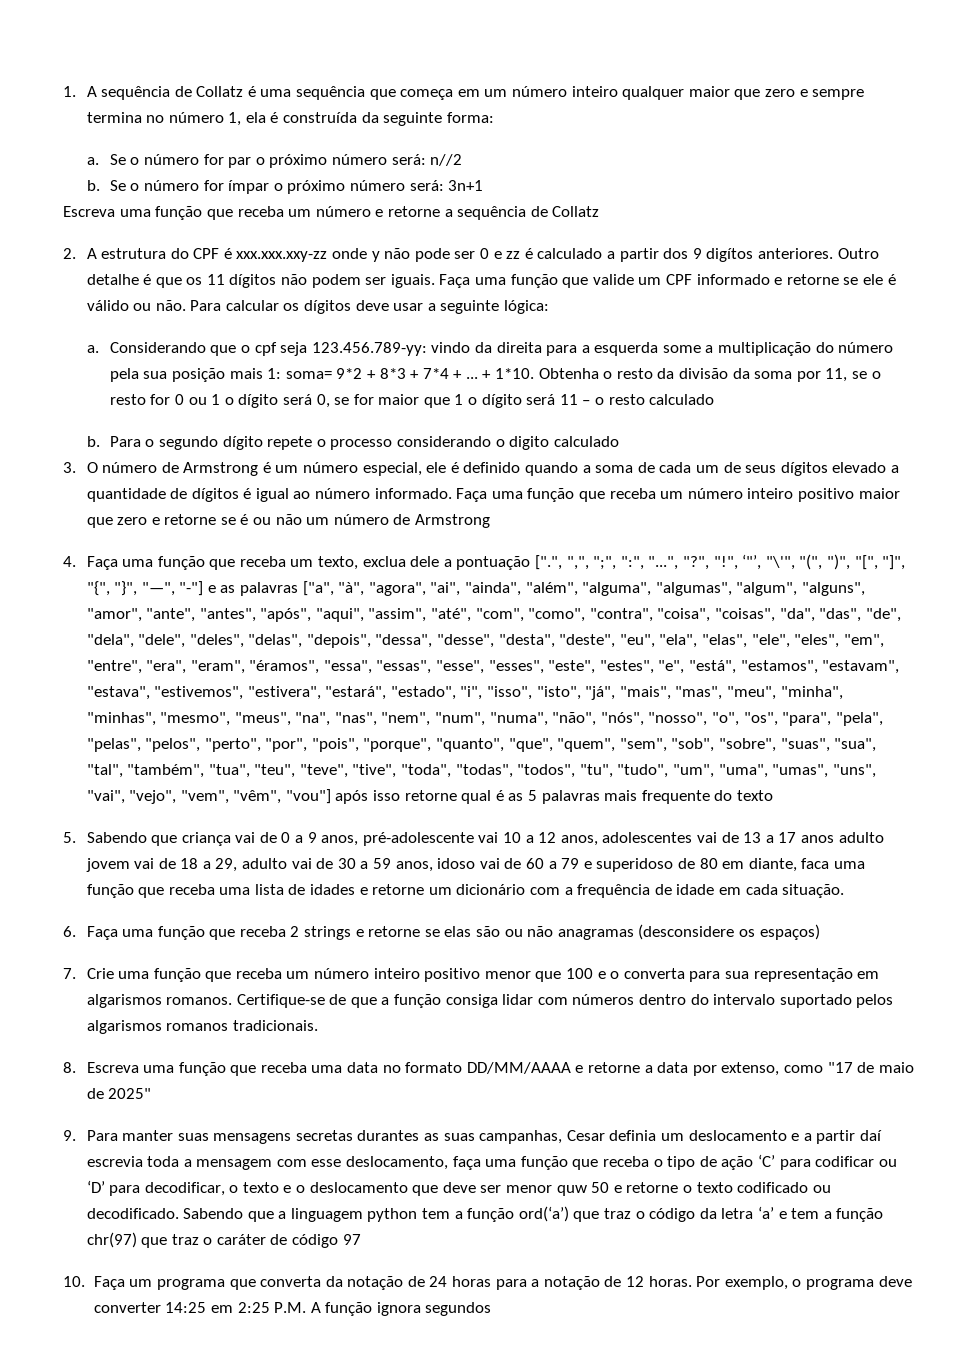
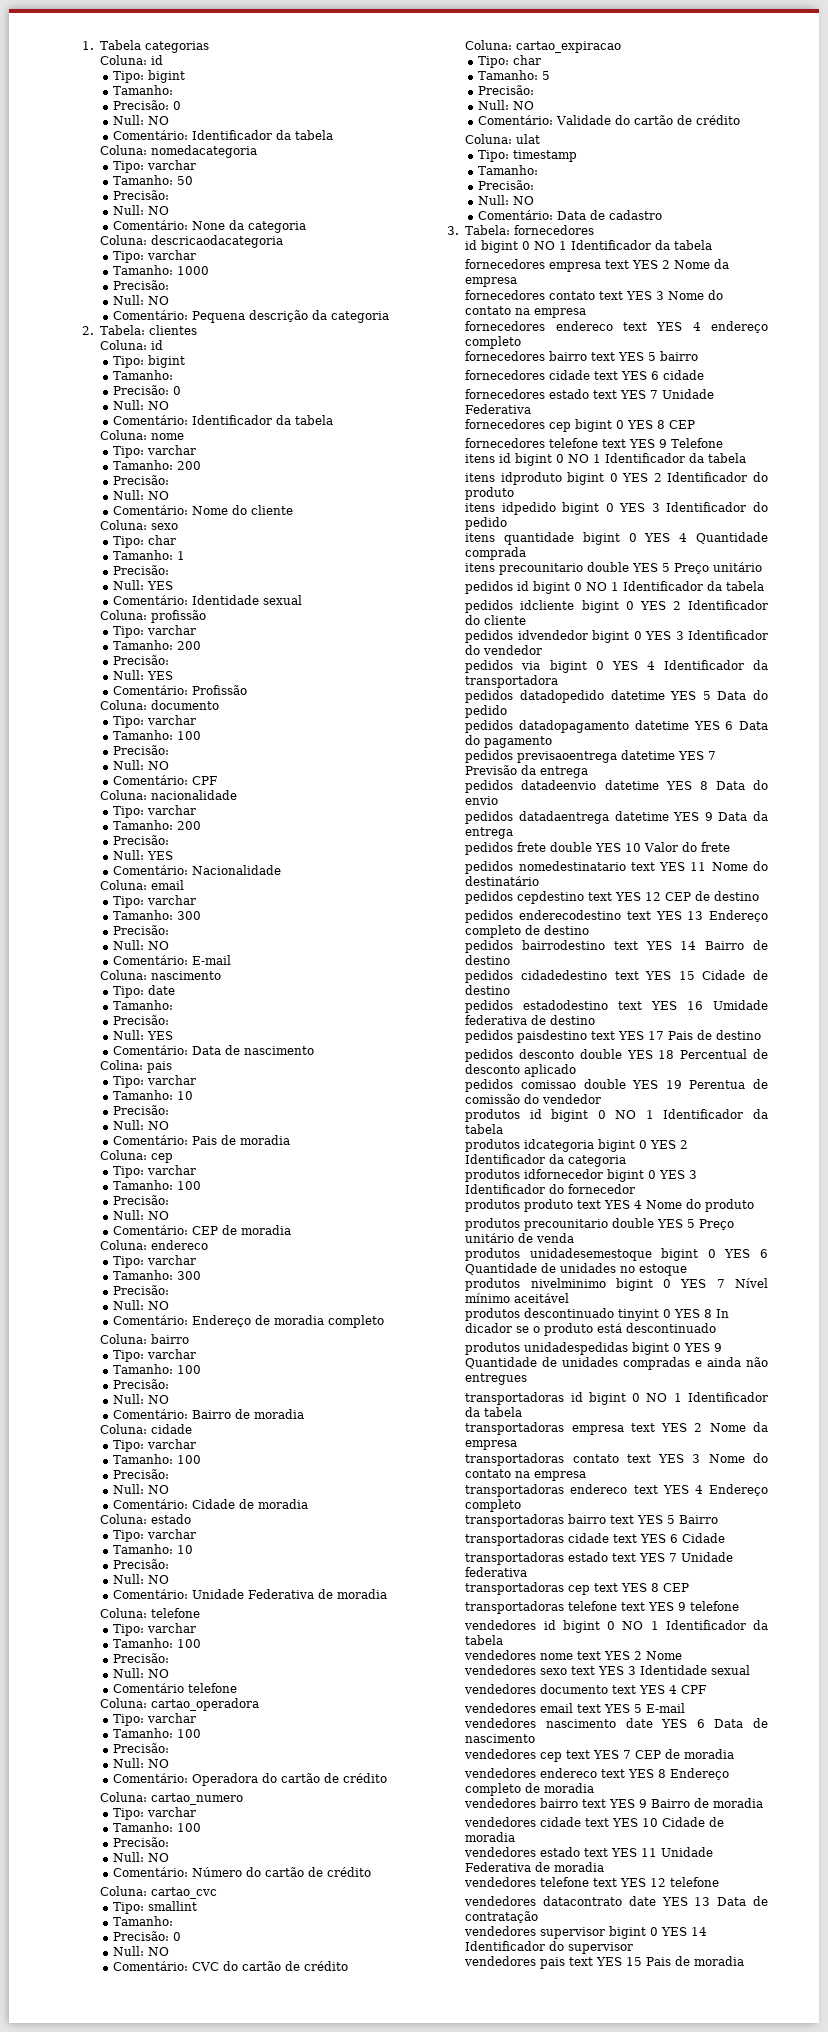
[86,86,865,100] [86,112,494,126] [86,154,463,168] [86,180,484,194] [63,206,600,220] [63,248,879,262] [86,274,896,288] [86,300,550,314] [86,342,894,356] [109,368,881,382] [109,394,715,408] [86,436,619,450] [63,462,899,476] [86,488,900,502] [86,514,491,528] [63,554,906,570] [86,581,865,596] [86,608,901,622] [86,634,884,648] [86,660,900,674] [86,686,843,700] [86,712,883,726] [86,738,877,752] [86,764,876,778] [86,789,773,804] [63,832,884,846] [85,858,865,872] [86,884,845,898] [63,924,820,940] [63,968,880,982] [86,994,894,1008] [86,1020,318,1034] [63,1062,914,1076] [86,1088,152,1099] [63,1130,882,1144] [86,1154,897,1170] [86,1180,831,1196] [86,1206,884,1222] [86,1232,361,1248] [63,1276,912,1290] [93,1302,492,1316] A sequência de Collatz é uma sequência que começa em um número inteiro qualquer maior que zero e sempre termina no número 1, ela é construída da seguinte forma: // a. Se o número for par o próximo número será: n//2 // b. Se o número for ímpar o próximo número será: 3n+1 // Escreva uma função que receba um número e retorne a sequência de Collatz // 2. A estrutura do CPF é xxx.xxx.xxy-zz onde y não pode ser 0 e zz é calculado a partir dos 9 digítos anteriores. Outro detalhe é que os 11 dígitos não podem ser iguais. Faça uma função que valide um CPF informado e retorne se ele é válido ou não. Para calcular os dígitos deve usar a seguinte lógica: // a. Considerando que o cpf seja 123.456.789-yy: vindo da direita para a esquerda some a multiplicação do número pela sua posição mais 1: soma= 9*2 + 8*3 + 7*4 + ... + 1*10. Obtenha o resto da divisão da soma por 11, se o resto for 0 ou 1 o dígito será 0, se for maior que 1 o dígito será 11 – o resto calculado // b. Para o segundo dígito repete o processo considerando o digito calculado // 3. O número de Armstrong é um número especial, ele é definido quando a soma de cada um de seus dígitos elevado a quantidade de dígitos é igual ao número informado. Faça uma função que receba um número inteiro positivo maior que zero e retorne se é ou não um número de Armstrong // 4. Faça uma função que receba um texto, exclua dele a pontuação [".", ",", ";", ":", "...", "?", "!", ‘"’, "\'", "(", ")", "[", "]", "{", "}", "—", "-"] e as palavras ["a", "à", "agora", "ai", "ainda", "além", "alguma", "algumas", "algum", "alguns", "amor", "ante", "antes", "após", "aqui", "assim", "até", "com", "como", "contra", "coisa", "coisas", "da", "das", "de", "dela", "dele", "deles", "delas", "depois", "dessa", "desse", "desta", "deste", "eu", "ela", "elas", "ele", "eles", "em", "entre", "era", "eram", "éramos", "essa", "essas", "esse", "esses", "este", "estes", "e", "está", "estamos", "estavam", "estava", "estivemos", "estivera", "estará", "estado", "i", "isso", "isto", "já", "mais", "mas", "meu", "minha", "minhas", "mesmo", "meus", "na", "nas", "nem", "num", "numa", "não", "nós", "nosso", "o", "os", "para", "pela", "pelas", "pelos", "perto", "por", "pois", "porque", "quanto", "que", "quem", "sem", "sob", "sobre", "suas", "sua", "tal", "também", "tua", "teu", "teve", "tive", "toda", "todas", "todos", "tu", "tudo", "um", "uma", "umas", "uns", "vai", "vejo", "vem", "vêm", "vou"] após isso retorne qual é as 5 palavras mais frequente do texto // 5. Sabendo que criança vai de 0 a 9 anos, pré-adolescente vai 10 a 12 anos, adolescentes vai de 13 a 17 anos adulto jovem vai de 18 a 29, adulto vai de 30 a 59 anos, idoso vai de 60 a 79 e superidoso de 80 em diante, faca uma função que receba uma lista de idades e retorne um dicionário com a frequência de idade em cada situação. // 6. Faça uma função que receba 2 strings e retorne se elas são ou não anagramas (desconsidere os espaços) // 7. Crie uma função que receba um número inteiro positivo menor que 100 e o converta para sua representação em algarismos romanos. Certifique-se de que a função consiga lidar com números dentro do intervalo suportado pelos algarismos romanos tradicionais. // 8. Escreva uma função que receba uma data no formato DD/MM/AAAA e retorne a data por extenso, como "17 de maio de 2025" // 9. Para manter suas mensagens secretas durantes as suas campanhas, Cesar definia um deslocamento e a partir daí escrevia toda a mensagem com esse deslocamento, faça uma função que receba o tipo de ação ‘C’ para codificar ou ‘D’ para decodificar, o texto e o deslocamento que deve ser menor quw 50 e retorne o texto codificado ou decodificado. Sabendo que a linguagem python tem a função ord(‘a’) que traz o código da letra ‘a’ e tem a função chr(97) que traz o caráter de código 97 // 10. Faça um programa que converta da notação de 24 horas para a notação de 12 horas. Por exemplo, o programa deve converter 14:25 em 2:25 P.M. A função ignora segundos -> [100,40,210,53] [100,55,164,65] [112,70,185,83] [112,85,173,95] [112,100,181,110] [112,115,169,125] [112,130,333,140] [100,145,258,158] [112,160,196,173] [112,175,193,185] [112,190,169,200] [112,205,169,215] [112,220,306,233] [100,235,284,248] [112,250,196,263] [112,265,209,275] [112,280,169,290] [112,295,169,305] [112,310,389,323] [81,325,198,335] [100,340,164,350] [112,355,185,368] [112,370,173,380] [112,385,181,395] [112,400,169,410] [112,415,333,425] [100,430,185,440] [112,445,196,458] [112,460,201,470] [112,475,169,485] [112,490,169,500] [112,505,293,515] [100,520,179,530] [112,535,176,548] [112,550,185,560] [112,565,169,575] [112,580,173,590] [112,595,302,605] [100,610,207,623] [112,625,196,638] [112,640,201,650] [112,655,169,665] [112,670,173,680] [112,685,247,695] [100,700,220,710] [112,715,196,728] [112,730,201,740] [112,745,169,755] [112,760,169,770] [112,775,217,785] [100,790,238,800] [112,805,196,818] [112,820,201,830] [112,835,169,845] [112,850,173,860] [112,865,281,875] [100,880,185,890] [112,895,196,908] [112,910,201,920] [112,925,169,935] [112,940,169,950] [112,955,231,965] [100,970,222,980] [112,985,175,998] [112,1000,173,1010] [112,1015,169,1025] [112,1030,173,1040] [112,1045,314,1055] [100,1060,173,1073] [112,1075,196,1088] [112,1090,193,1100] [112,1105,169,1115] [112,1120,169,1130] [112,1135,290,1145] [100,1150,174,1163] [112,1165,196,1178] [112,1180,201,1190] [112,1195,169,1205] [112,1210,169,1220] [112,1225,291,1235] [100,1240,209,1250] [112,1255,196,1268] [112,1270,201,1280] [112,1285,169,1295] [112,1300,169,1310] [112,1315,384,1328] [100,1334,190,1344] [112,1349,196,1362] [112,1364,201,1374] [112,1379,169,1389] [112,1394,169,1404] [112,1409,304,1419] [100,1424,193,1434] [112,1439,196,1452] [112,1454,201,1464] [112,1469,169,1479] [112,1484,169,1494] [112,1499,308,1509] [100,1514,192,1524] [112,1529,196,1542] [112,1544,193,1554] [112,1559,169,1569] [112,1574,169,1584] [112,1589,387,1599] [100,1608,201,1618] [112,1623,196,1636] [112,1638,201,1648] [112,1653,169,1663] [112,1668,169,1678] [112,1683,237,1693] [100,1698,260,1711] [112,1713,196,1726] [112,1728,201,1738] [112,1743,169,1753] [112,1758,169,1768] [112,1773,387,1786] [100,1792,244,1805] [112,1807,196,1820] [112,1822,201,1832] [112,1837,169,1847] [112,1852,169,1862] [112,1867,371,1877] [100,1886,218,1899] [112,1901,197,1914] [112,1916,173,1926] [112,1931,181,1941] [112,1946,169,1956] [112,1961,348,1971] [465,40,622,53] [477,55,541,68] [477,70,550,80] [477,85,534,95] [477,100,534,110] [477,115,740,125] [465,134,541,144] [477,150,577,162] [477,165,538,175] [477,180,534,190] [477,195,534,205] [477,210,662,220] [446,225,595,235] [465,240,713,253] [465,259,730,272] [465,277,518,287] [465,290,724,300] [465,306,587,318] [465,321,768,333] [465,336,522,349] [465,351,699,361] [465,370,705,380] [465,389,715,399] [465,404,532,414] [465,419,696,432] [465,438,724,448] [465,453,747,466] [465,472,768,485] [465,487,515,500] [465,502,768,515] [465,517,508,530] [465,532,768,545] [465,547,527,560] [465,562,763,575] [465,581,765,594] [465,600,768,613] [465,615,527,625] [465,630,768,643] [465,645,543,655] [465,660,768,673] [465,675,559,688] [465,690,768,703] [465,705,508,718] [465,720,768,733] [465,735,553,748] [465,750,717,763] [465,765,589,778] [465,780,768,793] [465,796,499,805] [465,811,768,824] [465,827,514,839] [465,842,731,855] [465,861,768,874] [465,876,540,886] [465,891,760,904] [465,910,768,923] [465,925,590,938] [465,940,768,953] [465,955,511,965] [465,970,768,983] [465,985,511,995] [465,1000,768,1013] [465,1015,596,1025] [465,1030,762,1043] [465,1049,768,1062] [465,1064,577,1077] [465,1079,768,1092] [465,1094,602,1104] [465,1109,768,1122] [465,1124,504,1134] [465,1139,689,1152] [465,1154,627,1167] [465,1169,698,1182] [465,1184,636,1194] [465,1199,755,1212] [465,1218,735,1231] [465,1233,575,1243] [465,1248,768,1261] [465,1263,688,1276] [465,1278,768,1291] [465,1293,570,1303] [465,1308,730,1321] [465,1323,717,1336] [465,1342,723,1355] [465,1357,768,1370] [465,1373,528,1385] [465,1392,768,1405] [465,1407,523,1417] [465,1422,768,1435] [465,1440,518,1450] [465,1453,768,1466] [465,1469,587,1481] [465,1484,768,1497] [465,1499,522,1512] [465,1514,719,1527] [465,1533,726,1546] [465,1552,734,1565] [465,1567,528,1577] [465,1582,690,1595] [465,1601,740,1614] [464,1620,768,1633] [465,1635,504,1645] [464,1650,683,1660] [464,1665,751,1675] [464,1684,707,1694] [464,1703,686,1713] [464,1718,768,1728] [465,1734,536,1743] [464,1749,735,1762] [464,1768,730,1780] [465,1783,595,1796] [464,1798,764,1808] [464,1817,725,1827] [465,1832,516,1842] [464,1847,714,1857] [465,1862,605,1872] [464,1877,720,1887] [464,1896,768,1906] [465,1911,539,1923] [464,1926,708,1939] [465,1941,634,1954] [464,1956,745,1969] Tabela categorias // Coluna: id // Tipo: bigint // Tamanho: // Precisão: 0 // Null: NO // Comentário: Identificador da tabela // Coluna: nomedacategoria // Tipo: varchar // Tamanho: 50 // Precisão: // Null: NO // Comentário: None da categoria // Coluna: descricaodacategoria // Tipo: varchar // Tamanho: 1000 // Precisão: // Null: NO // Comentário: Pequena descrição da categoria // 2. Tabela: clientes // Coluna: id // Tipo: bigint // Tamanho: // Precisão: 0 // Null: NO // Comentário: Identificador da tabela // Coluna: nome // Tipo: varchar // Tamanho: 200 // Precisão: // Null: NO // Comentário: Nome do cliente // Coluna: sexo // Tipo: char // Tamanho: 1 // Precisão: // Null: YES // Comentário: Identidade sexual // Coluna: profissão // Tipo: varchar // Tamanho: 200 // Precisão: // Null: YES // Comentário: Profissão // Coluna: documento // Tipo: varchar // Tamanho: 100 // Precisão: // Null: NO // Comentário: CPF // Coluna: nacionalidade // Tipo: varchar // Tamanho: 200 // Precisão: // Null: YES // Comentário: Nacionalidade // Coluna: email // Tipo: varchar // Tamanho: 300 // Precisão: // Null: NO // Comentário: E-mail // Coluna: nascimento // Tipo: date // Tamanho: // Precisão: // Null: YES // Comentário: Data de nascimento // Colina: pais // Tipo: varchar // Tamanho: 10 // Precisão: // Null: NO // Comentário: Pais de moradia // Coluna: cep // Tipo: varchar // Tamanho: 100 // Precisão: // Null: NO // Comentário: CEP de moradia // Coluna: endereco // Tipo: varchar // Tamanho: 300 // Precisão: // Null: NO // Comentário: Endereço de moradia completo // Coluna: bairro // Tipo: varchar // Tamanho: 100 // Precisão: // Null: NO // Comentário: Bairro de moradia // Coluna: cidade // Tipo: varchar // Tamanho: 100 // Precisão: // Null: NO // Comentário: Cidade de moradia // Coluna: estado // Tipo: varchar // Tamanho: 10 // Precisão: // Null: NO // Comentário: Unidade Federativa de moradia // Coluna: telefone // Tipo: varchar // Tamanho: 100 // Precisão: // Null: NO // Comentário telefone // Coluna: cartao_operadora // Tipo: varchar // Tamanho: 100 // Precisão: // Null: NO // Comentário: Operadora do cartão de crédito // Coluna: cartao_numero // Tipo: varchar // Tamanho: 100 // Precisão: // Null: NO // Comentário: Número do cartão de crédito // Coluna: cartao_cvc // Tipo: smallint // Tamanho: // Precisão: 0 // Null: NO // Comentário: CVC do cartão de crédito // Coluna: cartao_expiracao // Tipo: char // Tamanho: 5 // Precisão: // Null: NO // Comentário: Validade do cartão de crédito // Coluna: ulat // Tipo: timestamp // Tamanho: // Precisão: // Null: NO // Comentário: Data de cadastro // 3. Tabela: fornecedores // id bigint 0 NO 1 Identificador da tabela // fornecedores empresa text YES 2 Nome da empresa // fornecedores contato text YES 3 Nome do contato na empresa // fornecedores endereco text YES 4 endereço completo // fornecedores bairro text YES 5 bairro // fornecedores cidade text YES 6 cidade // fornecedores estado text YES 7 Unidade Federativa // fornecedores cep bigint 0 YES 8 CEP // fornecedores telefone text YES 9 Telefone // itens id bigint 0 NO 1 Identificador da tabela // itens idproduto bigint 0 YES 2 Identificador do produto // itens idpedido bigint 0 YES 3 Identificador do pedido // itens quantidade bigint 0 YES 4 Quantidade comprada // itens precounitario double YES 5 Preço unitário // pedidos id bigint 0 NO 1 Identificador da tabela // pedidos idcliente bigint 0 YES 2 Identificador do cliente // pedidos idvendedor bigint 0 YES 3 Identificador do vendedor // pedidos via bigint 0 YES 4 Identificador da transportadora // pedidos datadopedido datetime YES 5 Data do pedido // pedidos datadopagamento datetime YES 6 Data do pagamento // pedidos previsaoentrega datetime YES 7 Previsão da entrega // pedidos datadeenvio datetime YES 8 Data do envio // pedidos datadaentrega datetime YES 9 Data da entrega // pedidos frete double YES 10 Valor do frete // pedidos nomedestinatario text YES 11 Nome do destinatário // pedidos cepdestino text YES 12 CEP de destino // pedidos enderecodestino text YES 13 Endereço completo de destino // pedidos bairrodestino text YES 14 Bairro de destino // pedidos cidadedestino text YES 15 Cidade de destino // pedidos estadodestino text YES 16 Umidade federativa de destino // pedidos paisdestino text YES 17 Pais de destino // pedidos desconto double YES 18 Percentual de desconto aplicado // pedidos comissao double YES 19 Perentua de comissão do vendedor // produtos id bigint 0 NO 1 Identificador da tabela // produtos idcategoria bigint 0 YES 2 Identificador da categoria // produtos idfornecedor bigint 0 YES 3 Identificador do fornecedor // produtos produto text YES 4 Nome do produto // produtos precounitario double YES 5 Preço unitário de venda // produtos unidadesemestoque bigint 0 YES 6 Quantidade de unidades no estoque // produtos nivelminimo bigint 0 YES 7 Nível mínimo aceitável // produtos descontinuado tinyint 0 YES 8 In dicador se o produto está descontinuado // produtos unidadespedidas bigint 0 YES 9 Quantidade de unidades compradas e ainda não entregues // transportadoras id bigint 0 NO 1 Identificador da tabela // transportadoras empresa text YES 2 Nome da empresa // transportadoras contato text YES 3 Nome do contato na empresa // transportadoras endereco text YES 4 Endereço completo // transportadoras bairro text YES 5 Bairro // transportadoras cidade text YES 6 Cidade // transportadoras estado text YES 7 Unidade federativa // transportadoras cep text YES 8 CEP // transportadoras telefone text YES 9 telefone // vendedores id bigint 0 NO 1 Identificador da tabela // vendedores nome text YES 2 Nome // vendedores sexo text YES 3 Identidade sexual // vendedores documento text YES 4 CPF // vendedores email text YES 5 E-mail // vendedores nascimento date YES 6 Data de nascimento // vendedores cep text YES 7 CEP de moradia // vendedores endereco text YES 8 Endereço completo de moradia // vendedores bairro text YES 9 Bairro de moradia // vendedores cidade text YES 10 Cidade de moradia // vendedores estado text YES 11 Unidade Federativa de moradia // vendedores telefone text YES 12 telefone // vendedores datacontrato date YES 13 Data de contratação // vendedores supervisor bigint 0 YES 14 Identificador do supervisor // vendedores pais text YES 15 Pais de moradia

